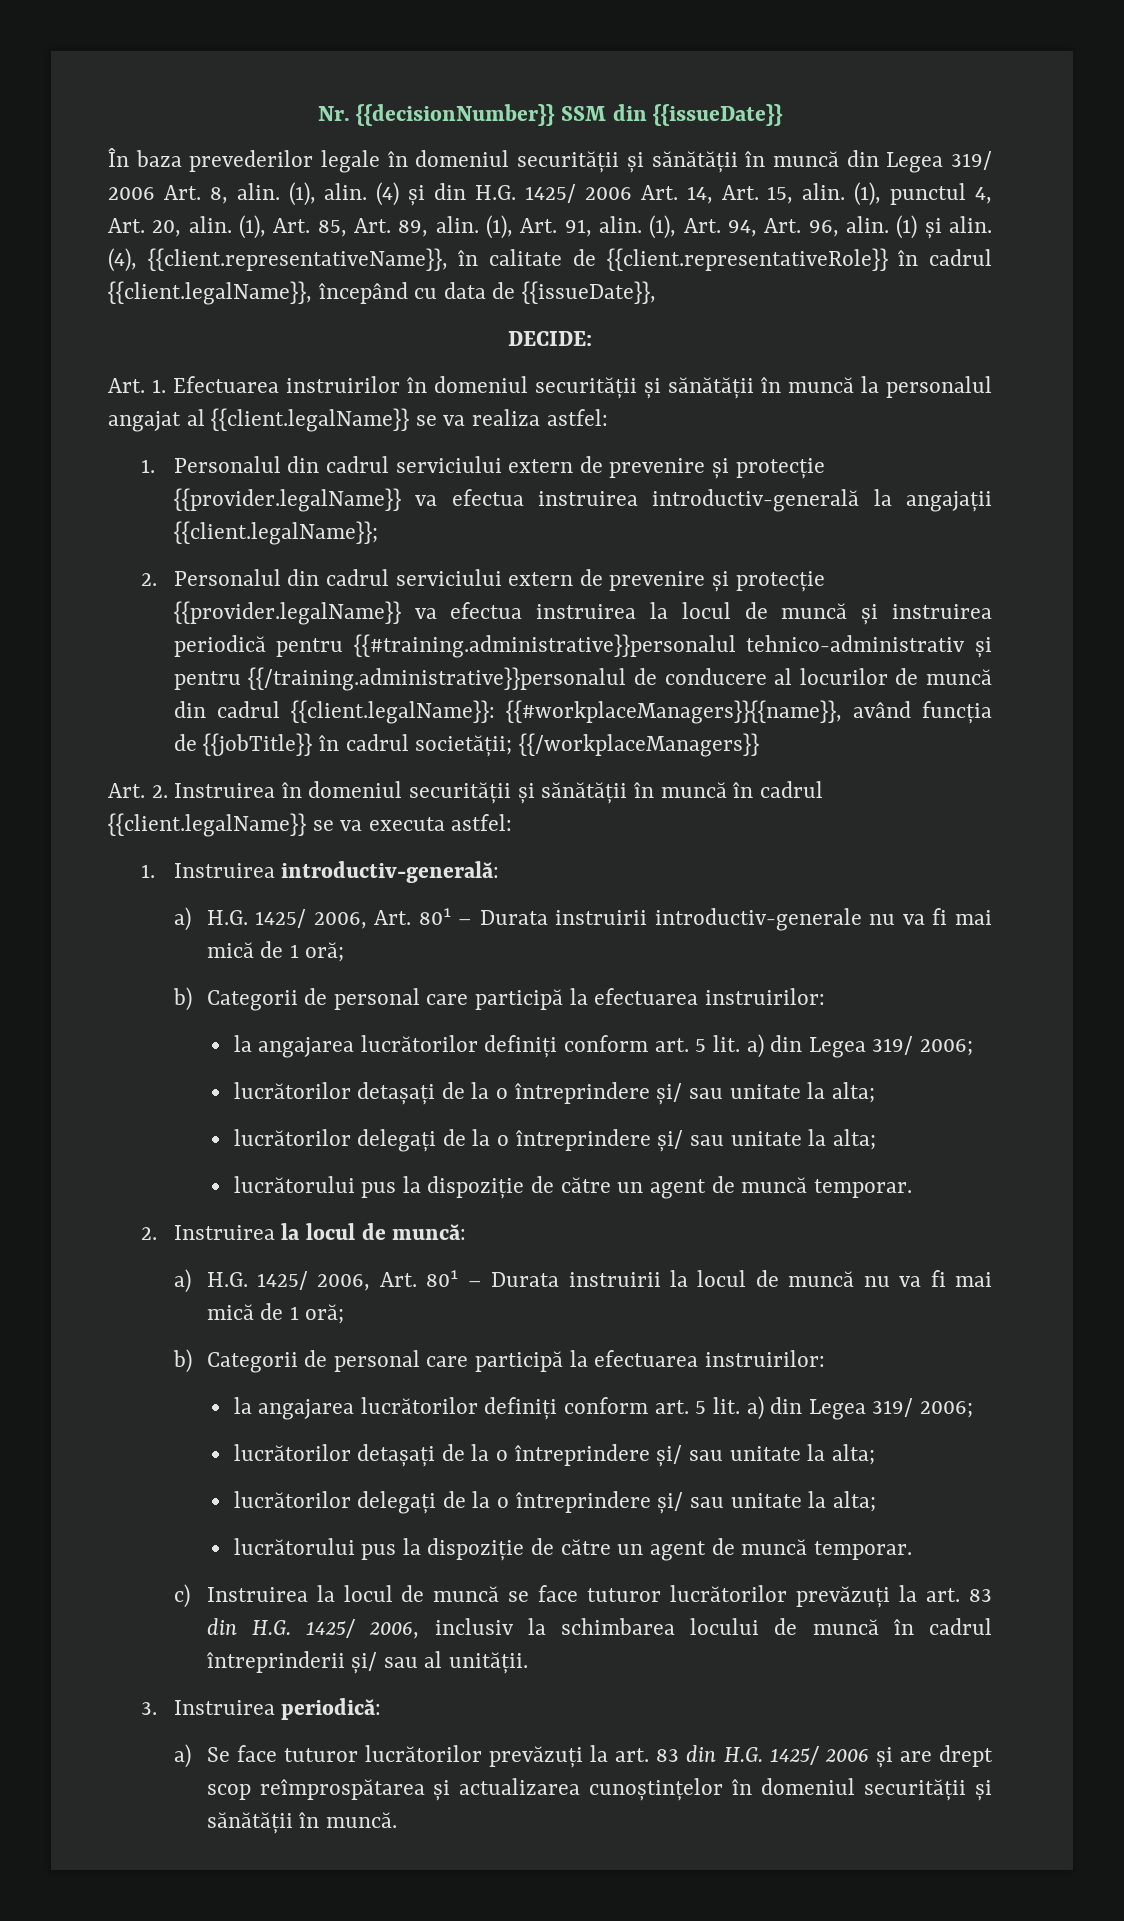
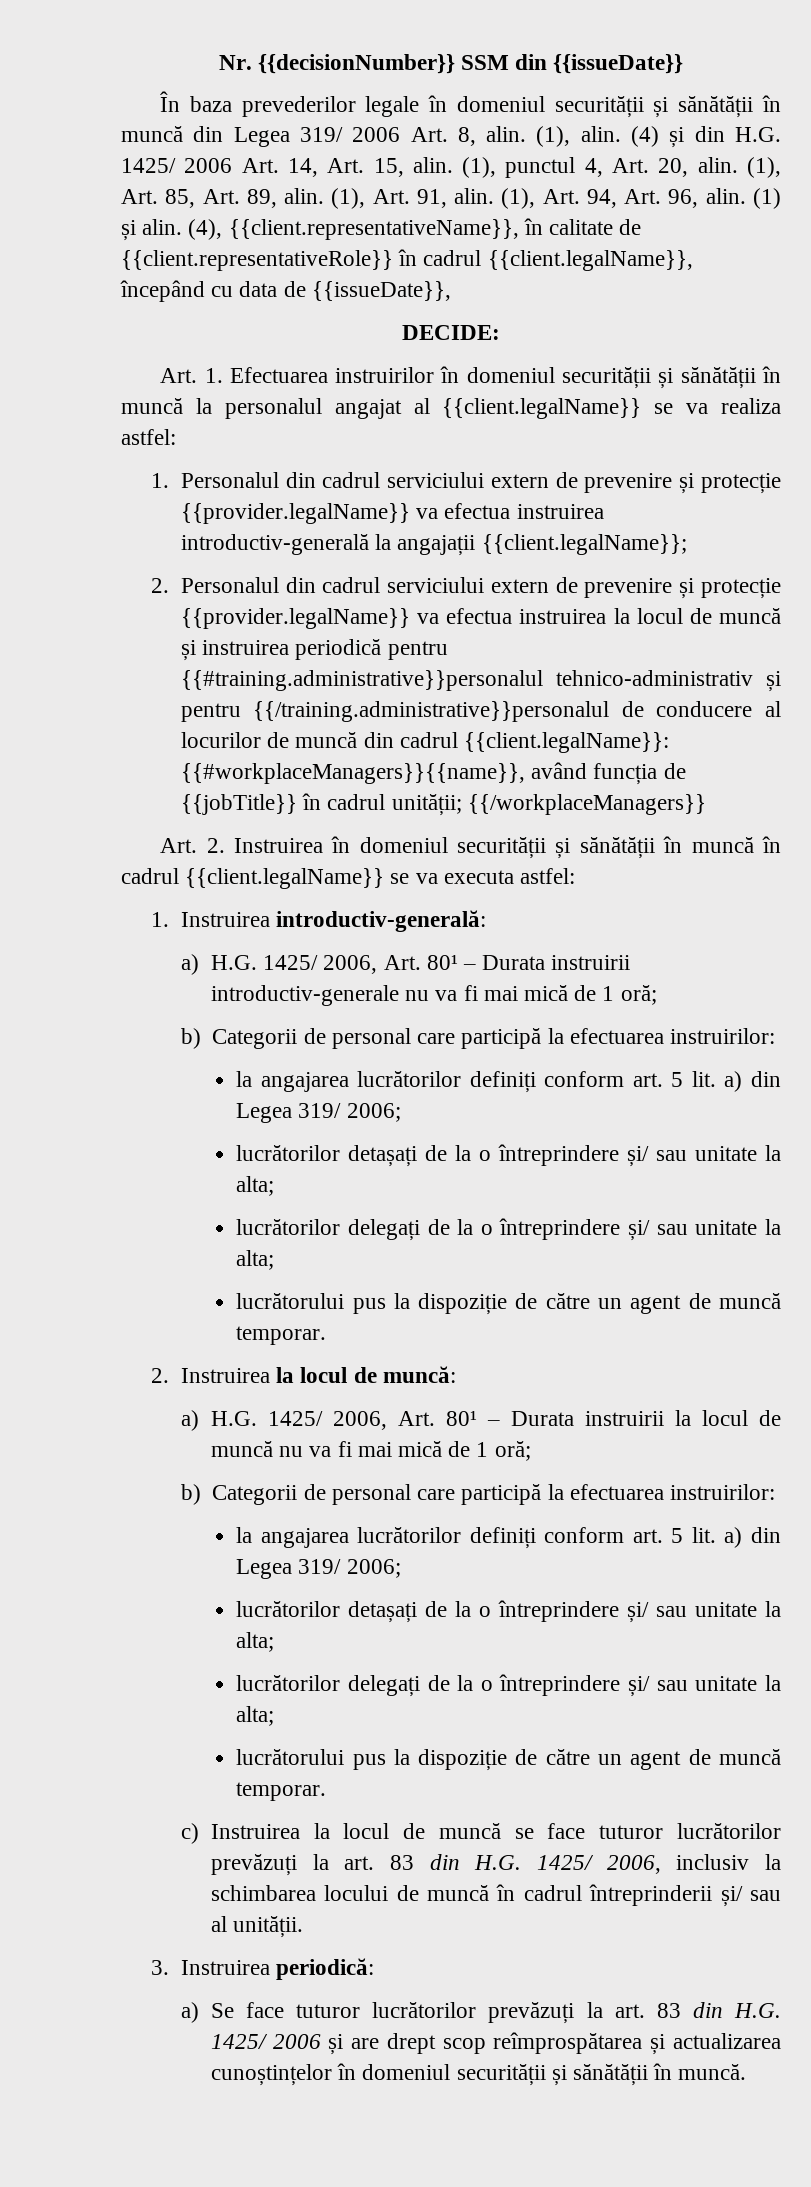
[415,735,513,757] societății; -> [391,794,462,816] unității;

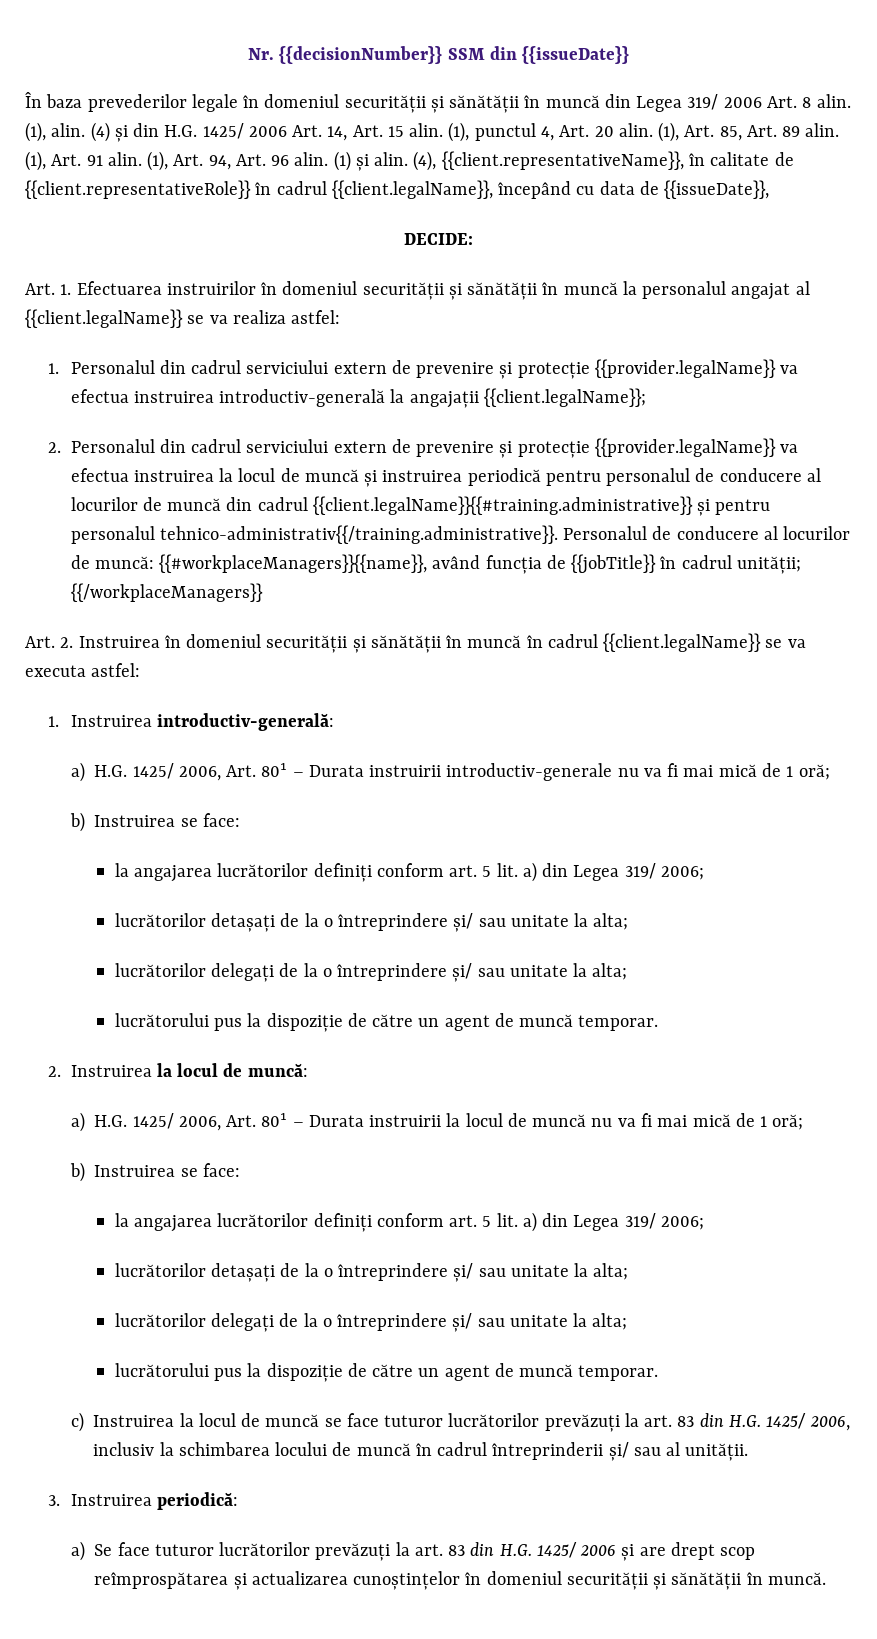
[457,127,476,146] 8, -> [802,97,812,108] 8
[373,158,404,177] 15, -> [387,126,404,137] 15
[658,158,689,177] 20, -> [594,126,614,137] 20
[246,188,447,209] 89, alin. (1), Art. 91, -> [782,123,840,137] [25,151,103,171] 89 alin. (1), Art. 91
[668,189,699,208] 96, -> [271,155,290,166] 96
[180,670,782,692] [180,701,610,722] {{#training.administrative}}personalul tehnico-administrativ și pentru {{/training.administrative}}personalul -> [606,468,691,486] personalul
[464,732,670,753] {{client.legalName}}: -> [312,496,771,516] [70,525,851,544] [70,555,154,569] {{client.legalName}}{{#training.administrative}} și pentru personalul tehnico-administrativ{{/training.administrative}}. Personalul de conducere al locurilor de muncă:
[212,1028,775,1049] Categorii de personal care participă la efectuarea instruirilor: -> [94,813,240,827] Instruirea se face:
[212,1484,775,1505] Categorii de personal care participă la efectuarea instruirilor: -> [94,1163,240,1177] Instruirea se face:

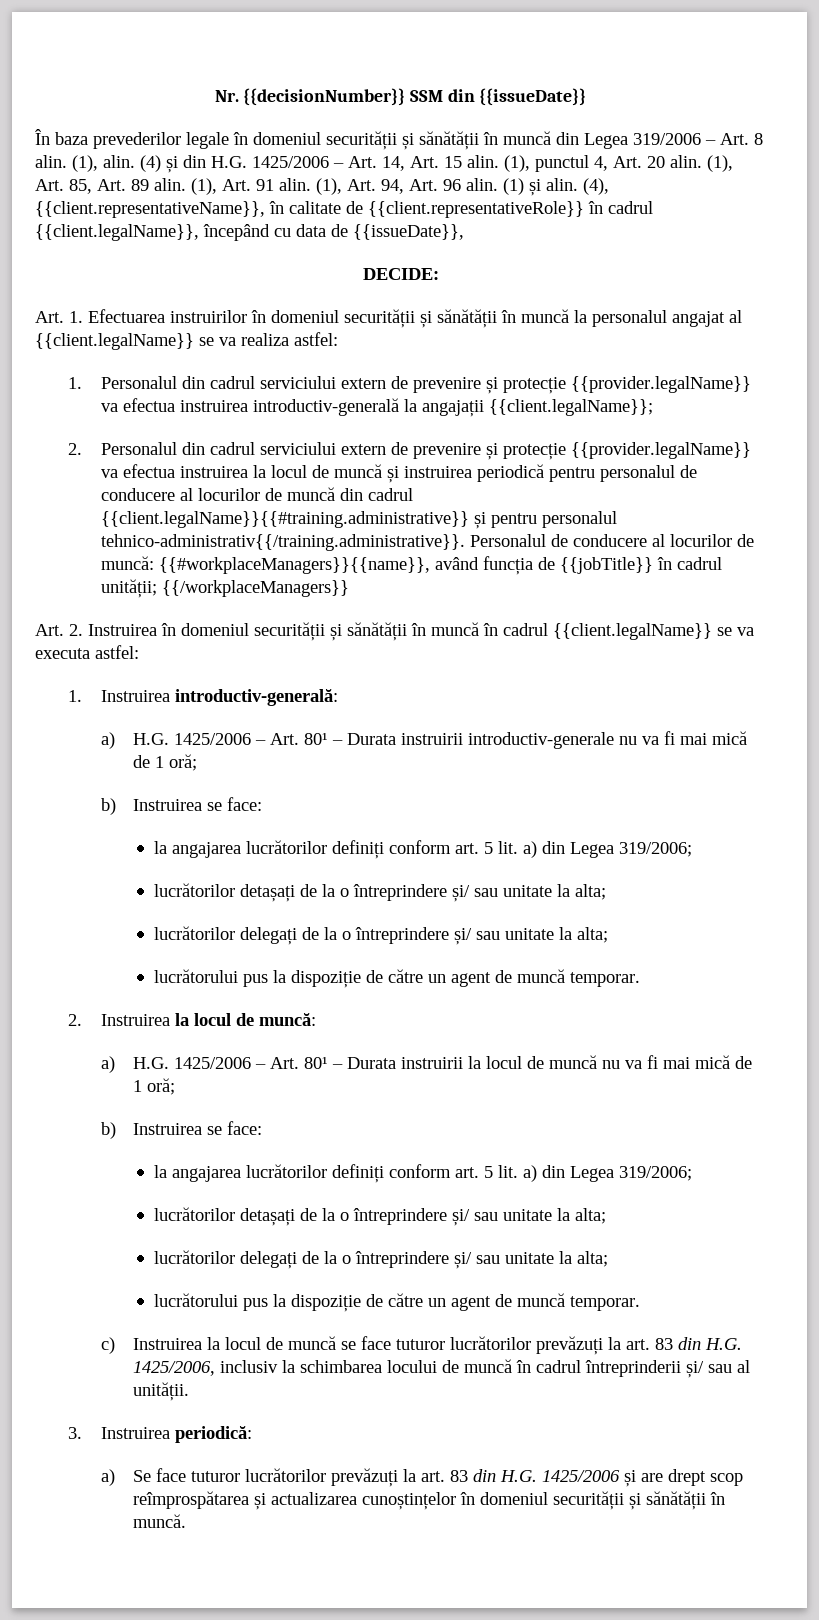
[687,94,762,110] 319/ 2006 -> [633,133,716,145] 319/2006 –
[202,123,287,139] 1425/ 2006 -> [252,156,344,168] 1425/2006 –
[132,763,221,781] 1425/ 2006, -> [174,733,267,745] 1425/2006 –
[624,863,704,880] 319/ 2006; -> [618,842,692,857] 319/2006;
[132,1113,221,1131] 1425/ 2006, -> [174,1057,267,1069] 1425/2006 –
[624,1213,704,1230] 319/ 2006; -> [618,1166,692,1181] 319/2006;
[766,1413,850,1431] 1425/ 2006, -> [133,1361,216,1376] 1425/2006,
[536,1542,617,1558] 1425/ 2006 -> [542,1470,621,1482] 1425/2006

